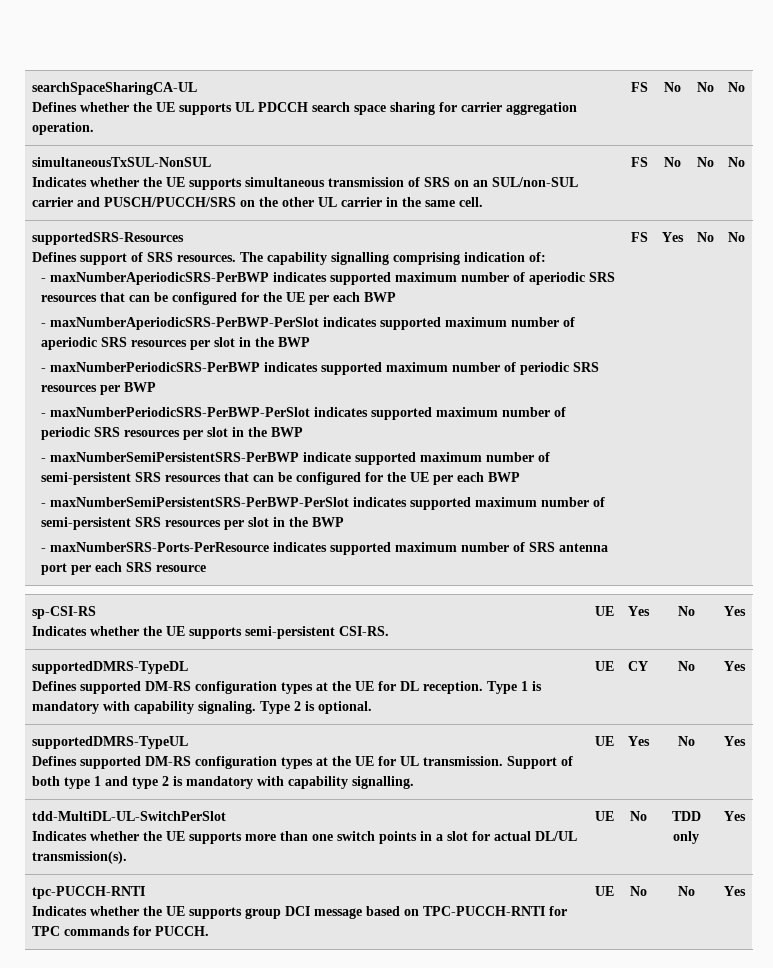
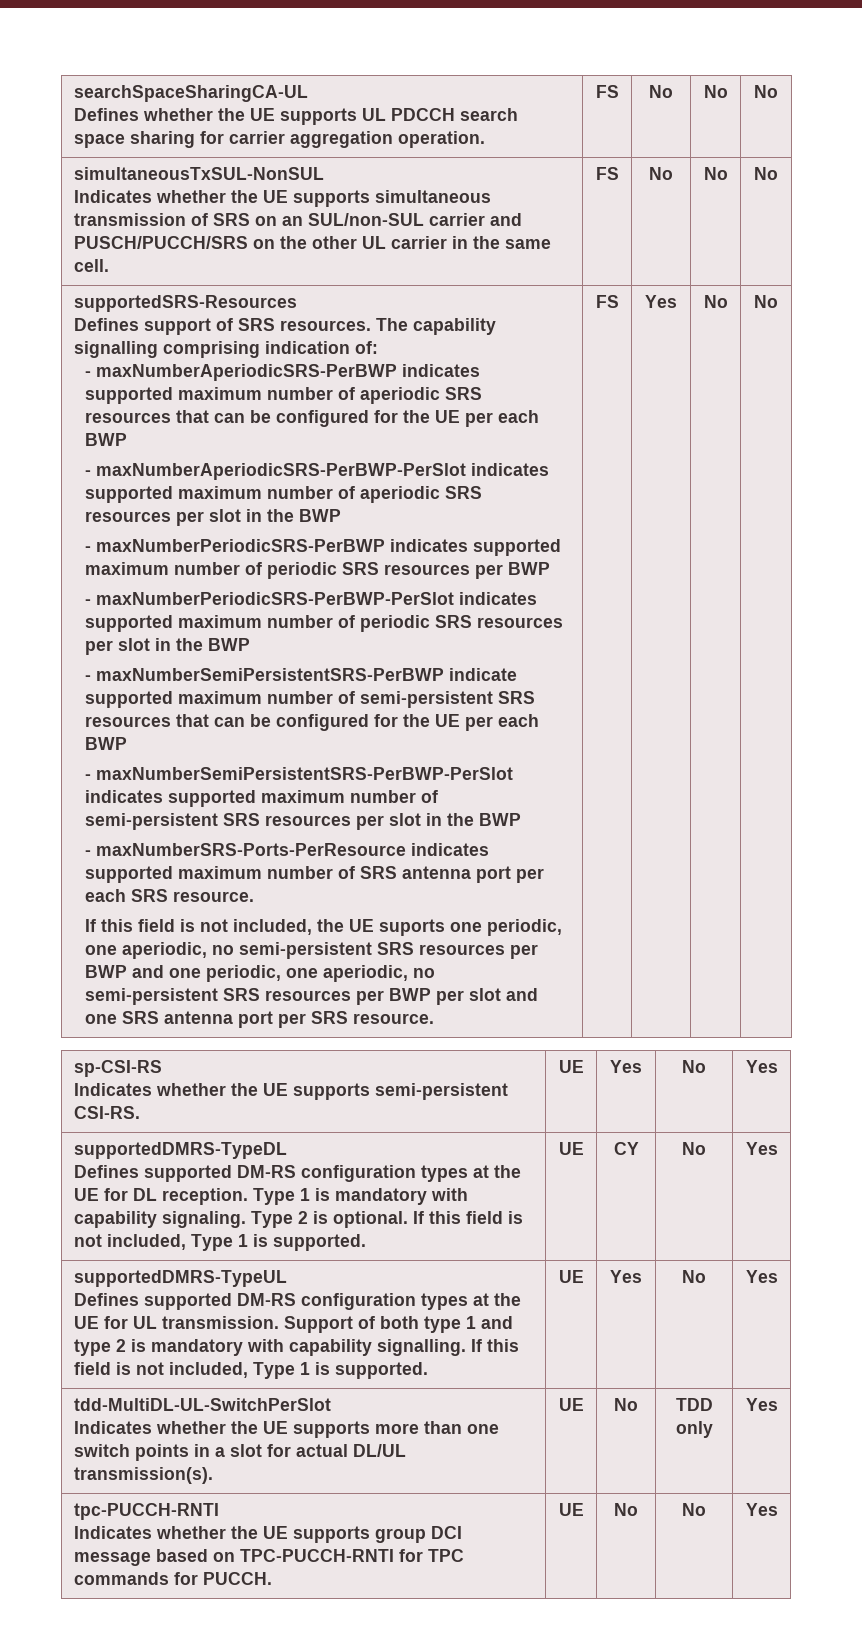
[156,565,207,572] resource -> [173,891,255,902] [85,919,563,936] [85,942,539,959] [85,965,436,982] [85,988,539,1005] [85,1011,435,1028] resource. // If this field is not included, the UE suports one periodic, one aperiodic, no semi-persistent SRS resources per BWP and one periodic, one aperiodic, no semi-persistent SRS resources per BWP per slot and one SRS antenna port per SRS resource.
(372, 707) none -> [412,1211,523,1224] [73,1234,366,1251] If this field is not included, Type 1 is supported.
(414, 782) none -> [470,1339,519,1352] [73,1362,428,1379] If this field is not included, Type 1 is supported.

